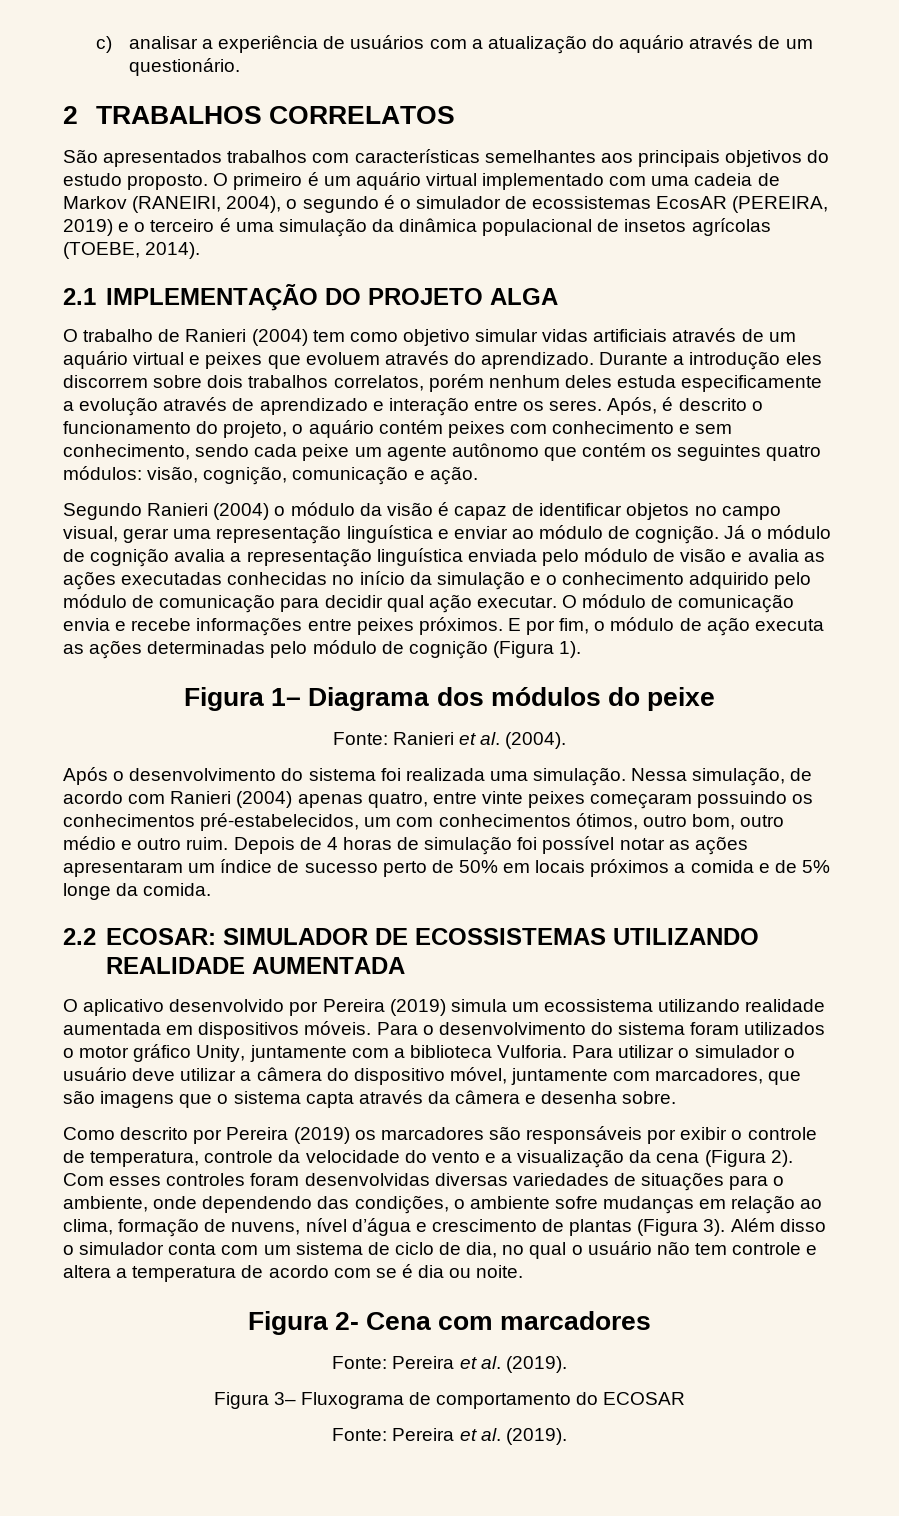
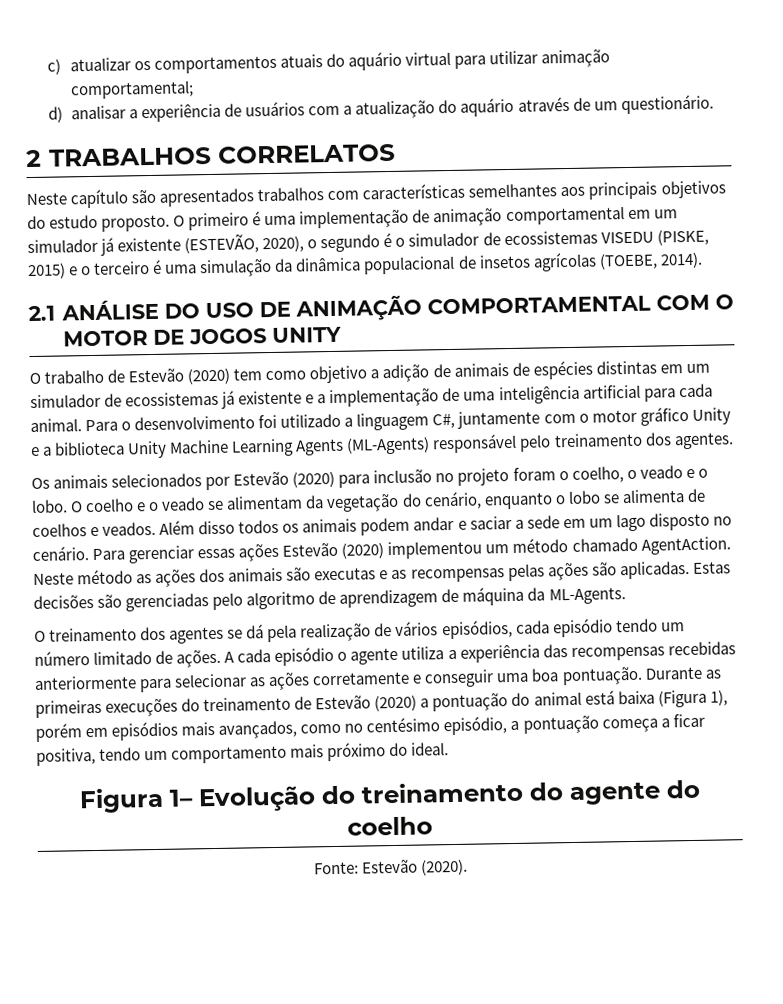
(112, 44) none -> [70,49,611,74] [70,80,195,100] [48,106,64,123] atualizar os comportamentos atuais do aquário virtual para utilizar animação comportamental; // d)
[63,149,98,163] São -> [26,189,157,209] Neste capítulo são
[323,172,780,190] [63,196,282,213] um aquário virtual implementado com uma cadeia de Markov (RANEIRI, 2004), -> [264,206,678,229] [27,234,305,256] uma implementação de animação comportamental em um simulador já existente (ESTEVÃO, 2020),
[656,196,829,213] [63,219,113,236] EcosAR (PEREIRA, 2019) -> [600,228,709,246] [27,262,66,280] VISEDU (PISKE, 2015)
[105,284,558,311] IMPLEMENTAÇÃO DO PROJETO ALGA -> [60,294,734,322] [62,326,342,347] ANÁLISE DO USO DE ANIMAÇÃO COMPORTAMENTAL COM O MOTOR DE JOGOS UNITY
[185,329,308,346] Ranieri (2004) -> [128,367,231,385] Estevão (2020)
[475,328,796,342] [63,351,822,370] [63,374,823,392] [63,397,763,416] [63,420,733,438] [63,443,822,461] [63,466,478,485] [63,502,781,520] [63,525,831,544] [63,548,825,567] [63,571,812,590] [63,594,795,613] [63,617,824,636] [63,640,582,659] [184,687,715,711] [332,732,567,749] [63,767,813,786] [63,791,814,809] [63,813,785,831] [63,836,748,855] [63,859,830,877] [63,883,212,900] [63,928,759,945] [105,957,405,974] [63,999,826,1016] [63,1021,826,1039] [63,1044,795,1062] [63,1067,802,1085] [63,1090,677,1108] [63,1126,817,1144] [63,1149,793,1168] [63,1172,785,1191] [63,1195,823,1214] [63,1218,826,1237] [63,1241,818,1259] [63,1264,524,1282] [247,1311,652,1335] [332,1356,567,1373] [213,1392,686,1409] [332,1428,567,1445] simular vidas artificiais através de um aquário virtual e peixes que evoluem através do aprendizado. Durante a introdução eles discorrem sobre dois trabalhos correlatos, porém nenhum deles estuda especificamente a evolução através de aprendizado e interação entre os seres. Após, é descrito o funcionamento do projeto, o aquário contém peixes com conhecimento e sem conhecimento, sendo cada peixe um agente autônomo que contém os seguintes quatro módulos: visão, cognição, comunicação e ação. // Segundo Ranieri (2004) o módulo da visão é capaz de identificar objetos no campo visual, gerar uma representação linguística e enviar ao módulo de cognição. Já o módulo de cognição avalia a representação linguística enviada pelo módulo de visão e avalia as ações executadas conhecidas no início da simulação e o conhecimento adquirido pelo módulo de comunicação para decidir qual ação executar. O módulo de comunicação envia e recebe informações entre peixes próximos. E por fim, o módulo de ação executa as ações determinadas pelo módulo de cognição (Figura 1). // Figura 1– Diagrama dos módulos do peixe // Fonte: Ranieri et al. (2004). // Após o desenvolvimento do sistema foi realizada uma simulação. Nessa simulação, de acordo com Ranieri (2004) apenas quatro, entre vinte peixes começaram possuindo os conhecimentos pré-estabelecidos, um com conhecimentos ótimos, outro bom, outro médio e outro ruim. Depois de 4 horas de simulação foi possível notar as ações apresentaram um índice de sucesso perto de 50% em locais próximos a comida e de 5% longe da comida. // 2.2 ECOSAR: SIMULADOR DE ECOSSISTEMAS UTILIZANDO REALIDADE AUMENTADA // O aplicativo desenvolvido por Pereira (2019) simula um ecossistema utilizando realidade aumentada em dispositivos móveis. Para o desenvolvimento do sistema foram utilizados o motor gráfico Unity, juntamente com a biblioteca Vulforia. Para utilizar o simulador o usuário deve utilizar a câmera do dispositivo móvel, juntamente com marcadores, que são imagens que o sistema capta através da câmera e desenha sobre. // Como descrito por Pereira (2019) os marcadores são responsáveis por exibir o controle de temperatura, controle da velocidade do vento e a visualização da cena (Figura 2). Com esses controles foram desenvolvidas diversas variedades de situações para o ambiente, onde dependendo das condições, o ambiente sofre mudanças em relação ao clima, formação de nuvens, nível d’água e crescimento de plantas (Figura 3). Além disso o simulador conta com um sistema de ciclo de dia, no qual o usuário não tem controle e altera a temperatura de acordo com se é dia ou noite. // Figura 2- Cena com marcadores // Fonte: Pereira et al. (2019). // Figura 3– Fluxograma de comportamento do ECOSAR // Fonte: Pereira et al. (2019). -> [370,360,710,383] [30,383,713,409] [30,407,731,433] [31,432,734,459] [31,465,708,491] [31,488,706,514] [32,512,732,538] [32,536,731,564] [33,561,731,587] [33,586,626,612] [34,618,685,644] [34,641,736,668] [34,666,722,693] [35,689,728,718] [35,713,705,742] [36,742,450,766] [78,779,701,814] [347,816,433,836] [313,858,469,876] a adição de animais de espécies distintas em um simulador de ecossistemas já existente e a implementação de uma inteligência artificial para cada animal. Para o desenvolvimento foi utilizado a linguagem C#, juntamente com o motor gráfico Unity e a biblioteca Unity Machine Learning Agents (ML-Agents) responsável pelo treinamento dos agentes. // Os animais selecionados por Estevão (2020) para inclusão no projeto foram o coelho, o veado e o lobo. O coelho e o veado se alimentam da vegetação do cenário, enquanto o lobo se alimenta de coelhos e veados. Além disso todos os animais podem andar e saciar a sede em um lago disposto no cenário. Para gerenciar essas ações Estevão (2020) implementou um método chamado AgentAction. Neste método as ações dos animais são executas e as recompensas pelas ações são aplicadas. Estas decisões são gerenciadas pelo algoritmo de aprendizagem de máquina da ML-Agents. // O treinamento dos agentes se dá pela realização de vários episódios, cada episódio tendo um número limitado de ações. A cada episódio o agente utiliza a experiência das recompensas recebidas anteriormente para selecionar as ações corretamente e conseguir uma boa pontuação. Durante as primeiras execuções do treinamento de Estevão (2020) a pontuação do animal está baixa (Figura 1), porém em episódios mais avançados, como no centésimo episódio, a pontuação começa a ficar positiva, tendo um comportamento mais próximo do ideal. // Figura 1– Evolução do treinamento do agente do coelho // Fonte: Estevão (2020).

